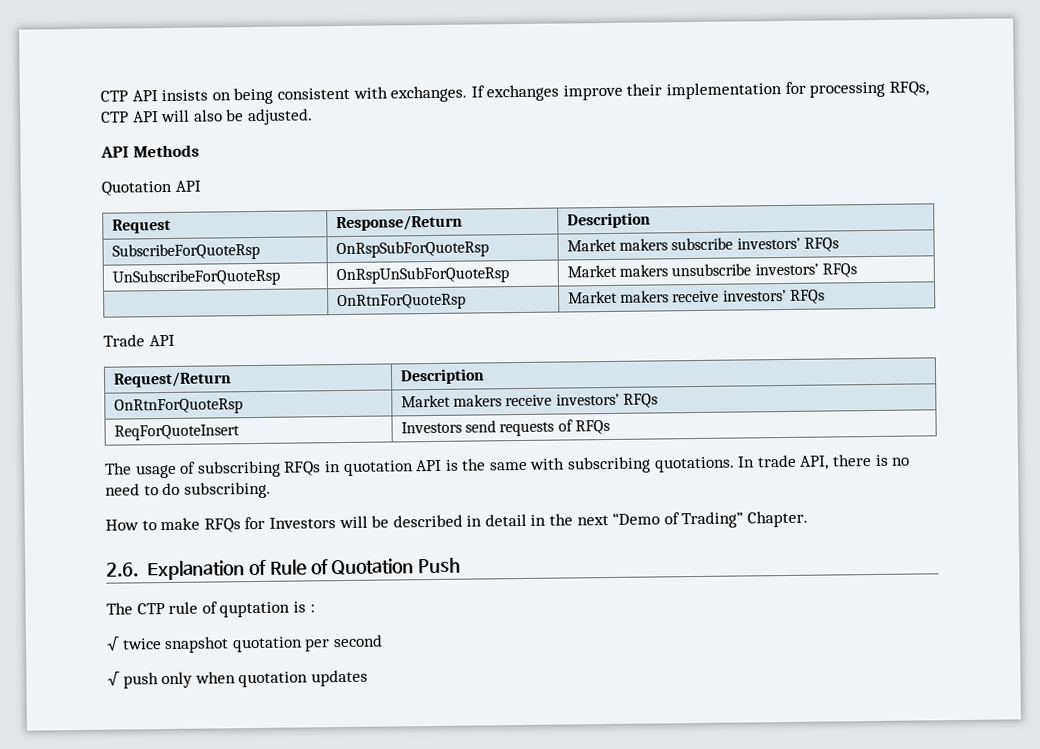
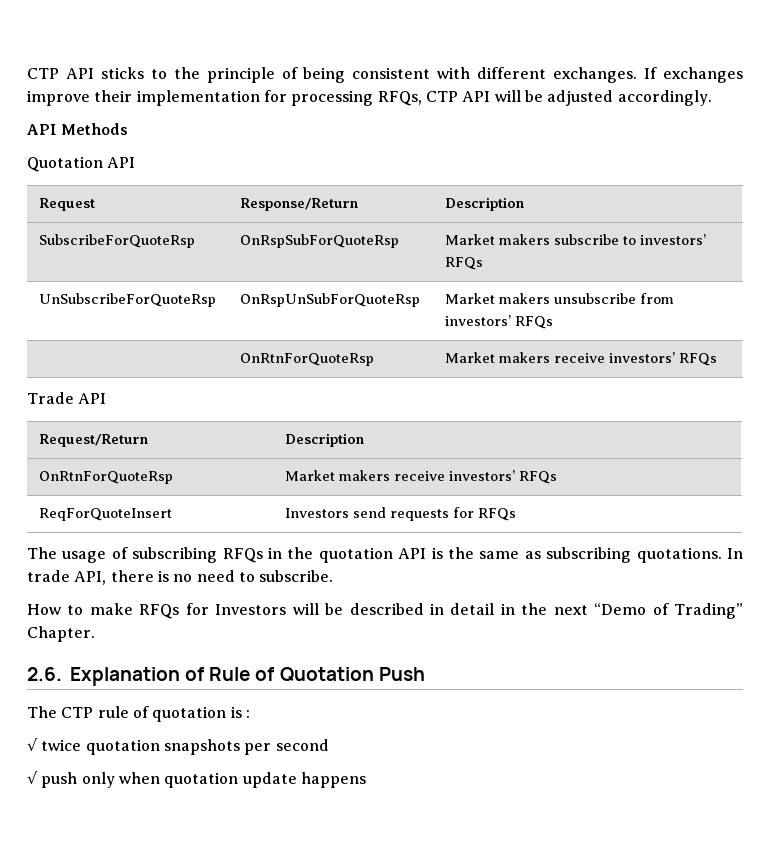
[100,89,231,102] CTP API insists on -> [27,67,298,83] CTP API sticks to the principle of
(388, 92) none -> [477,67,547,79] different
[192,108,313,126] also be adjusted. -> [524,90,712,106] be adjusted accordingly.
(734, 244) none -> [622,236,636,245] to
(752, 270) none -> [639,293,674,304] from
[557,419,573,432] of -> [452,507,474,518] for
(341, 467) none -> [287,547,314,559] the
[529,457,566,470] with -> [524,551,541,559] as
[162,481,271,499] do subscribing. -> [259,570,334,582] subscribe.
[219,601,291,618] quptation -> [152,706,227,722] quotation
[164,636,303,654] snapshot quotation -> [85,739,240,755] quotation snapshots
[310,669,368,687] updates -> [242,772,366,788] update happens

